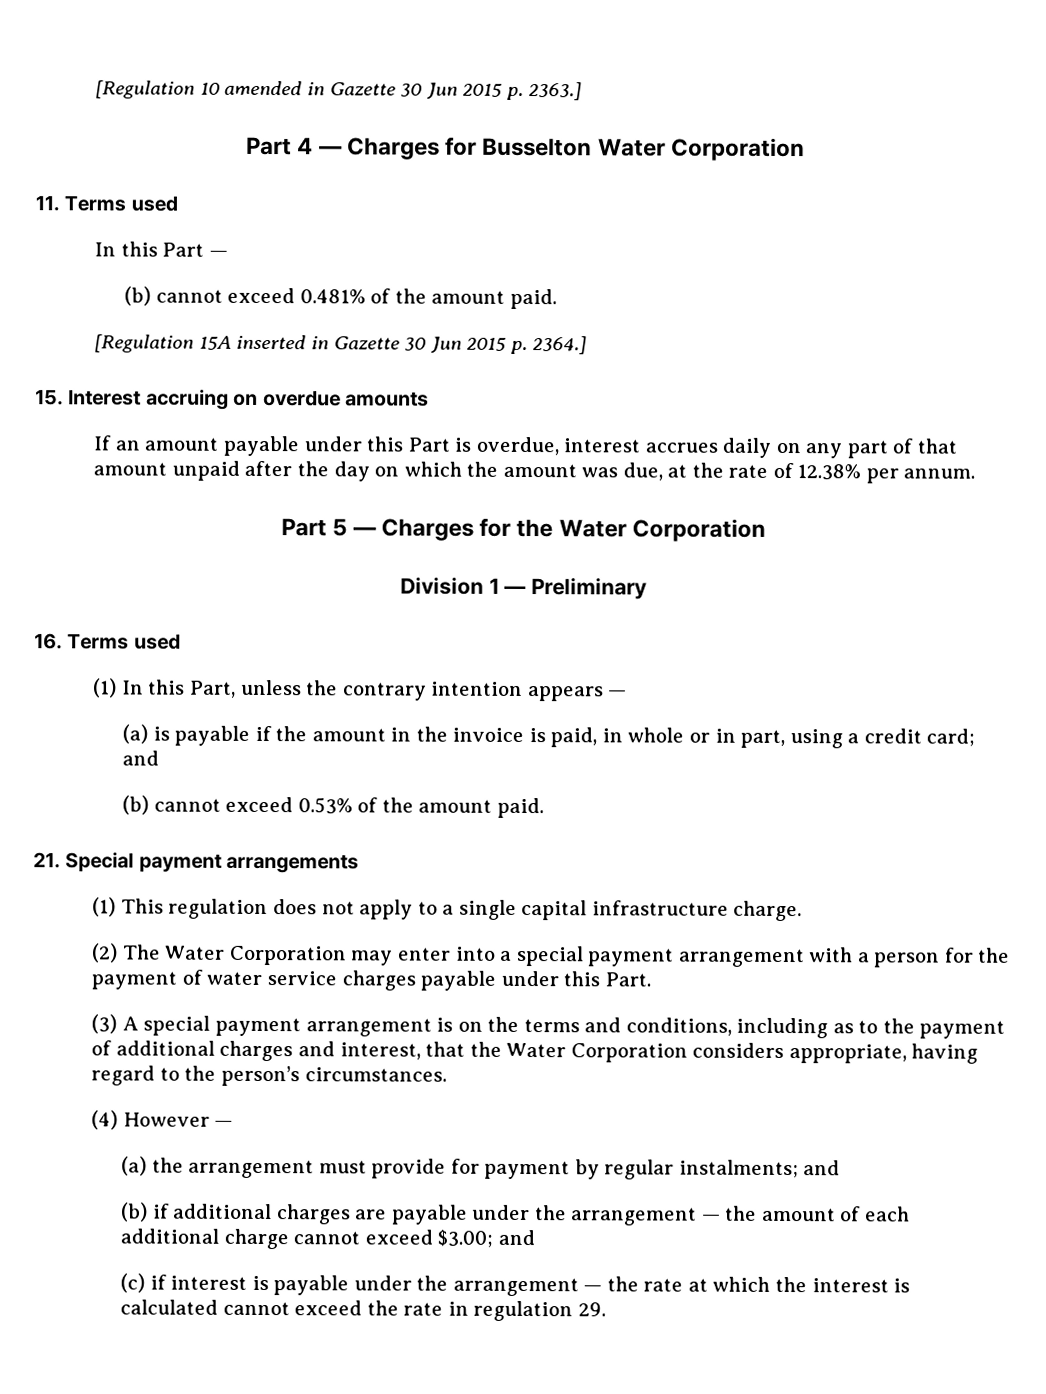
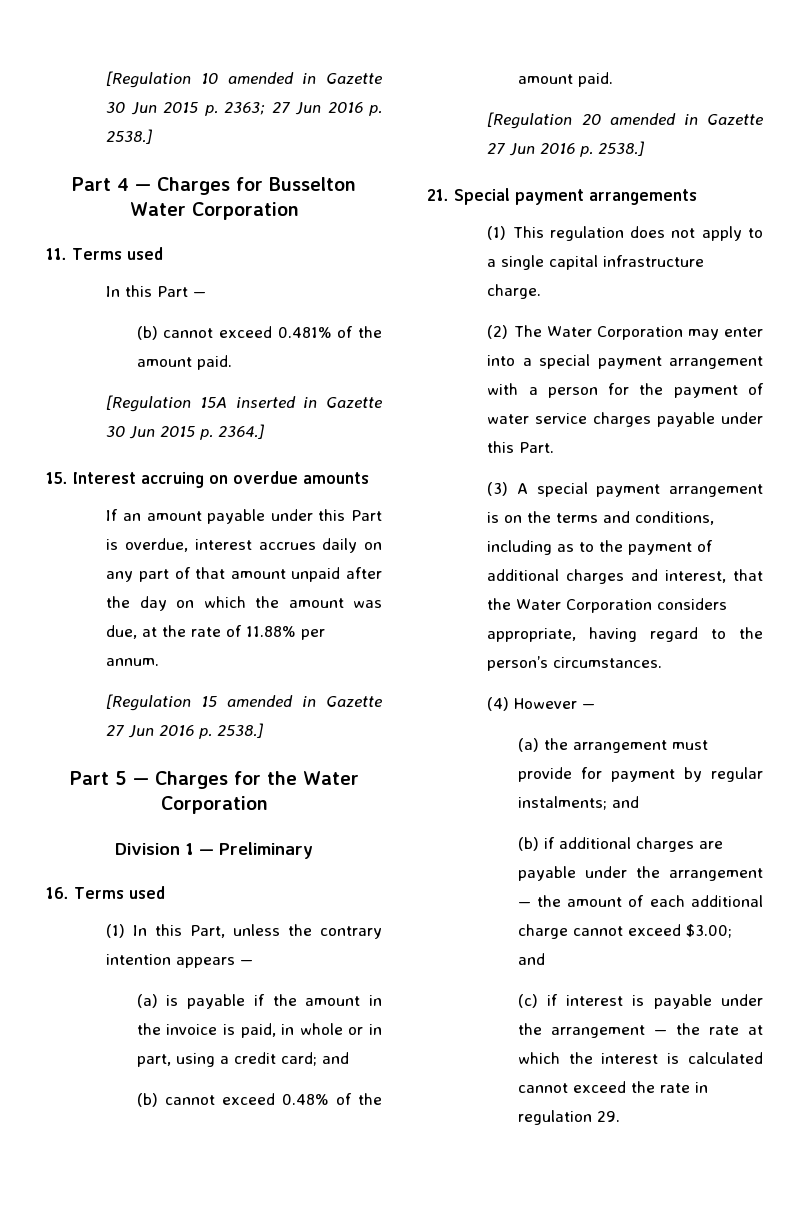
[528,82,583,101] 2363.] -> [224,102,382,116] [106,129,153,144] 2363; 27 Jun 2016 p. 2538.]
[797,464,862,481] 12.38% -> [246,626,297,637] 11.88%
(976, 473) none -> [106,694,382,711] [106,723,264,739] // [Regulation 15 amended in Gazette 27 Jun 2016 p. 2538.]
[297,797,544,819] 0.53% of the amount paid. -> [281,1093,382,1105] [517,72,613,87] [487,112,763,129] [487,141,645,157] 0.48% of the amount paid. // [Regulation 20 amended in Gazette 27 Jun 2016 p. 2538.]

